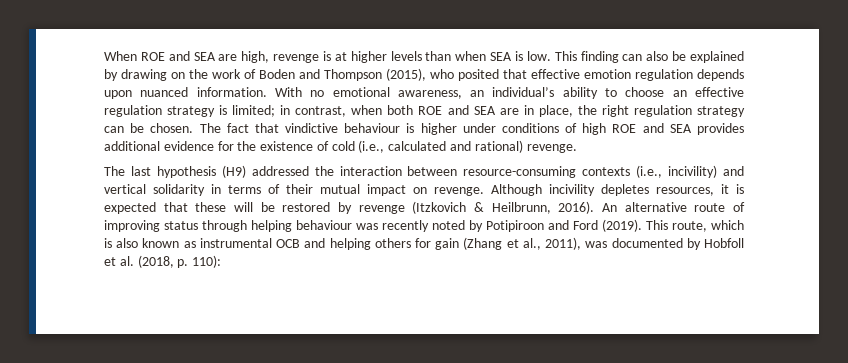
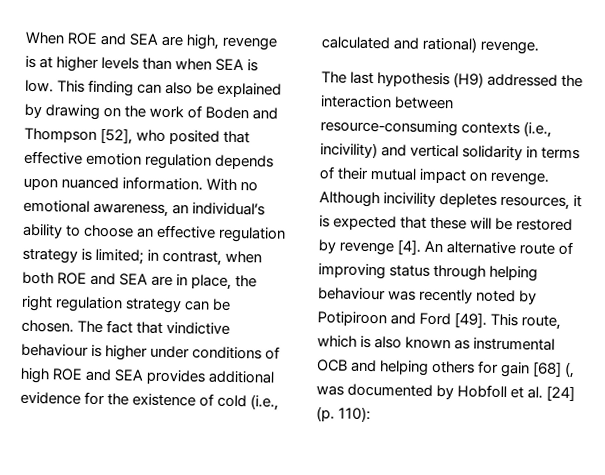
[386,68,426,81] (2015), -> [100,127,134,145] [52],
[412,201,595,214] (Itzkovich & Heilbrunn, 2016). -> [397,239,422,255] [4].
[602,219,642,232] (2019). -> [454,312,488,328] [49].
[463,237,582,250] (Zhang et al., 2011), -> [532,361,576,379] [68] (,
[137,255,189,268] (2018, p. -> [546,385,576,402] [316,406,335,422] [24] (p.

